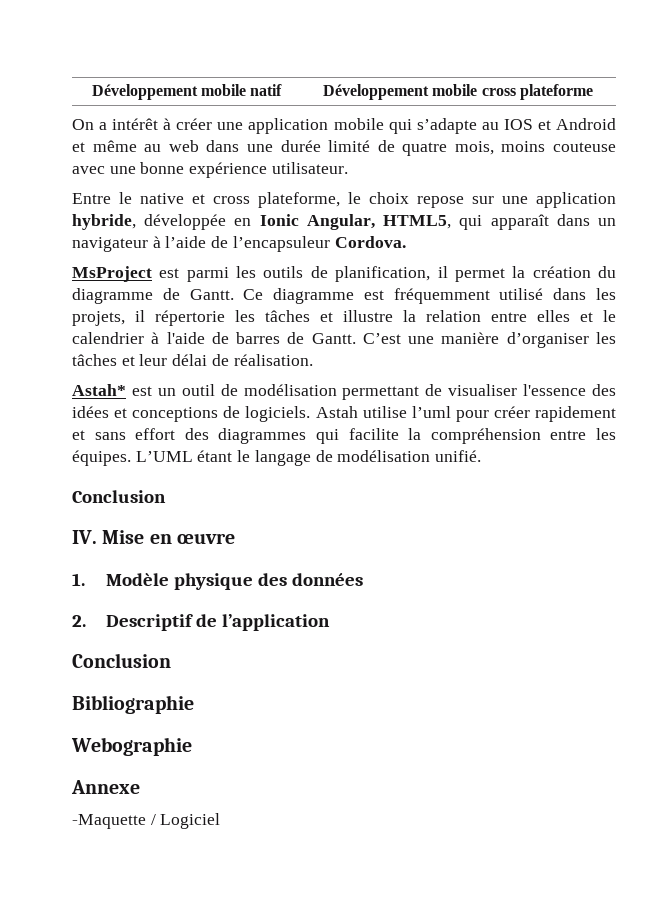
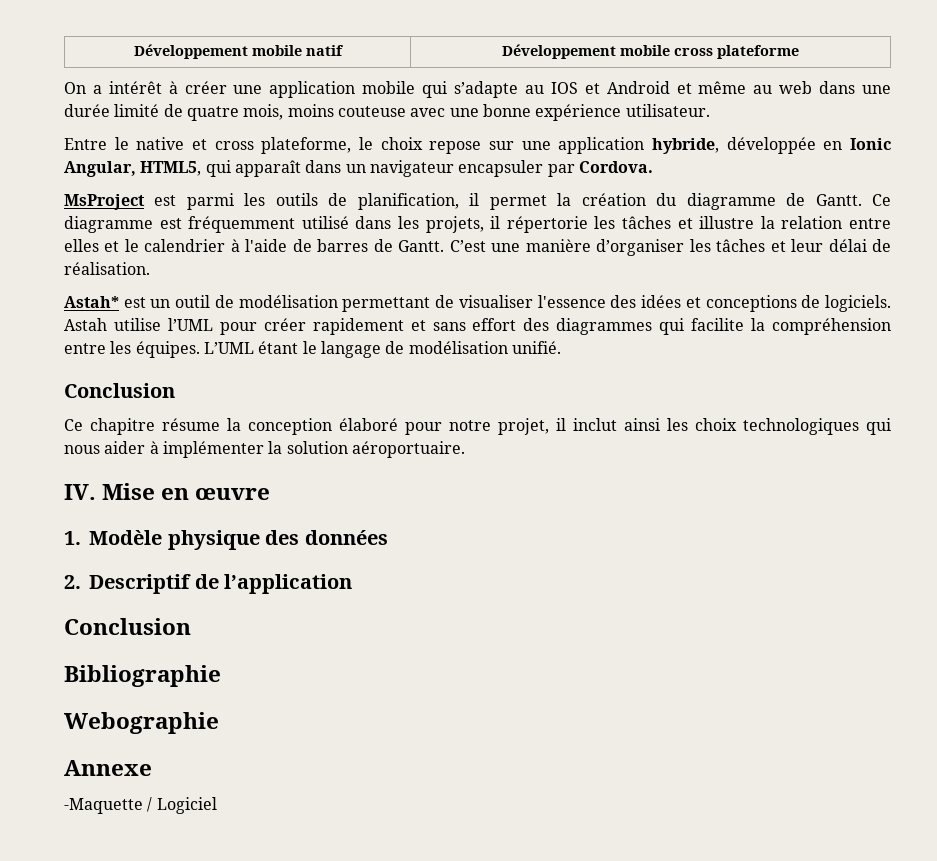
[152,236,330,252] à l’aide de l’encapsuleur -> [458,160,575,177] encapsuler par
[411,406,451,418] l’uml -> [167,318,213,331] l’UML
(166, 496) none -> [64,418,891,435] [64,441,465,458] // Ce chapitre résume la conception élaboré pour notre projet, il inclut ainsi les choix technologiques qui nous aider à implémenter la solution aéroportuaire.

